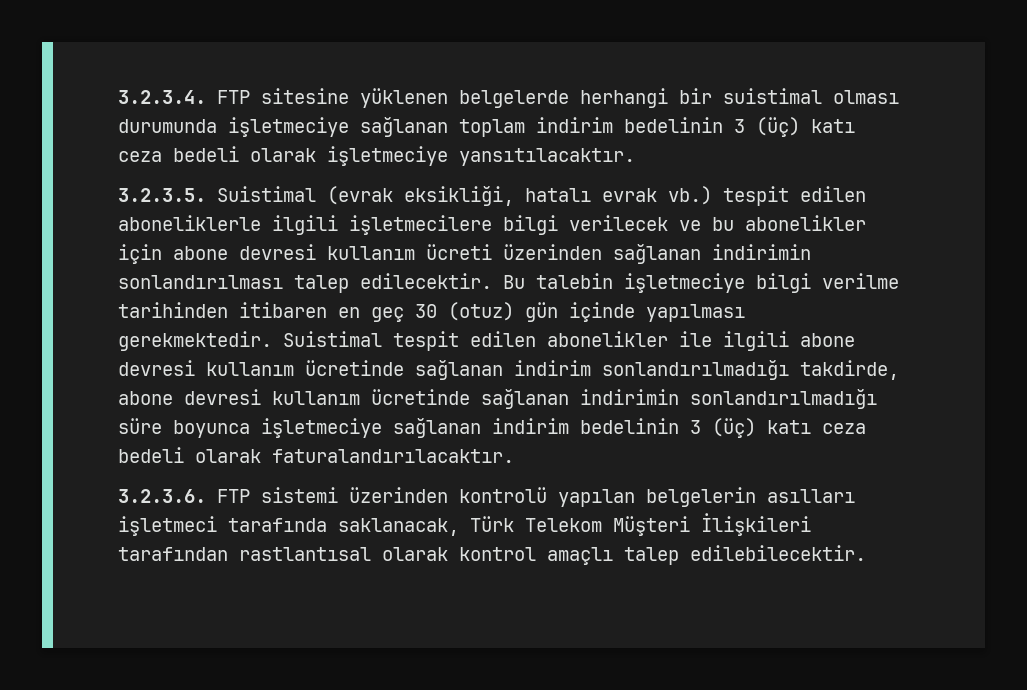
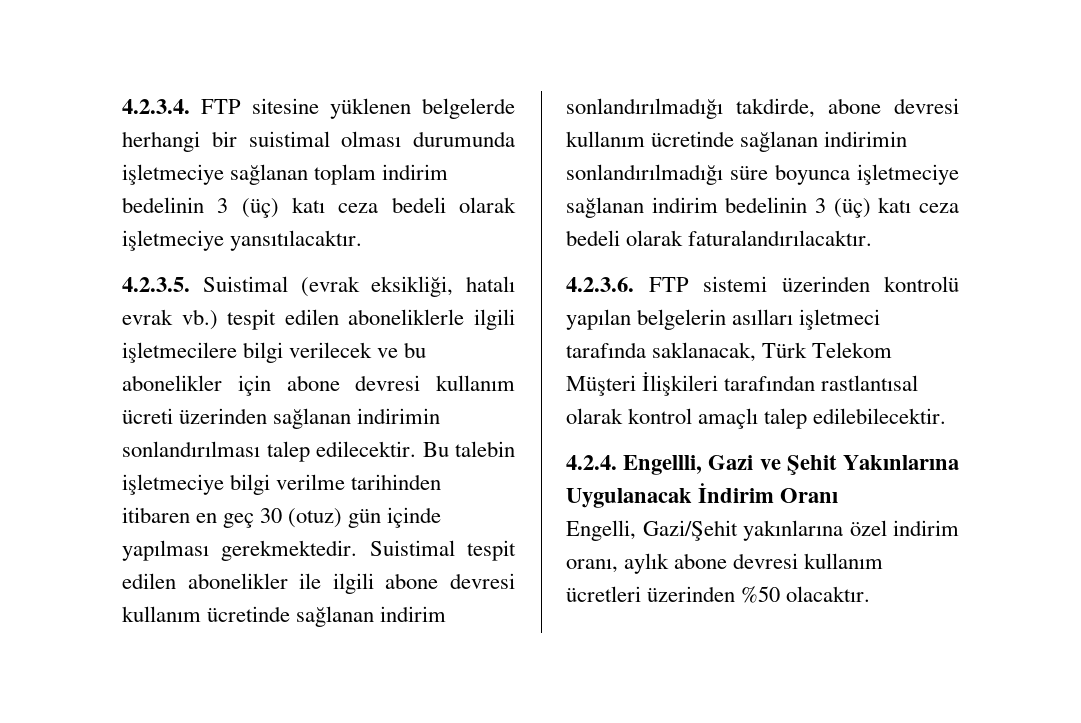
[118,90,206,104] 3.2.3.4. -> [122,99,190,114] 4.2.3.4.
[118,188,206,202] 3.2.3.5. -> [122,277,190,292] 4.2.3.5.
[118,489,206,503] 3.2.3.6. -> [566,277,634,292] 4.2.3.6.
(866, 553) none -> [566,455,959,475] [566,483,839,508] [566,520,959,541] [566,553,884,574] [566,586,871,603] // 4.2.4. Engellli, Gazi ve Şehit Yakınlarına Uygulanacak İndirim Oranı // Engelli, Gazi/Şehit yakınlarına özel indirim oranı, aylık abone devresi kullanım ücretleri üzerinden %50 olacaktır.

